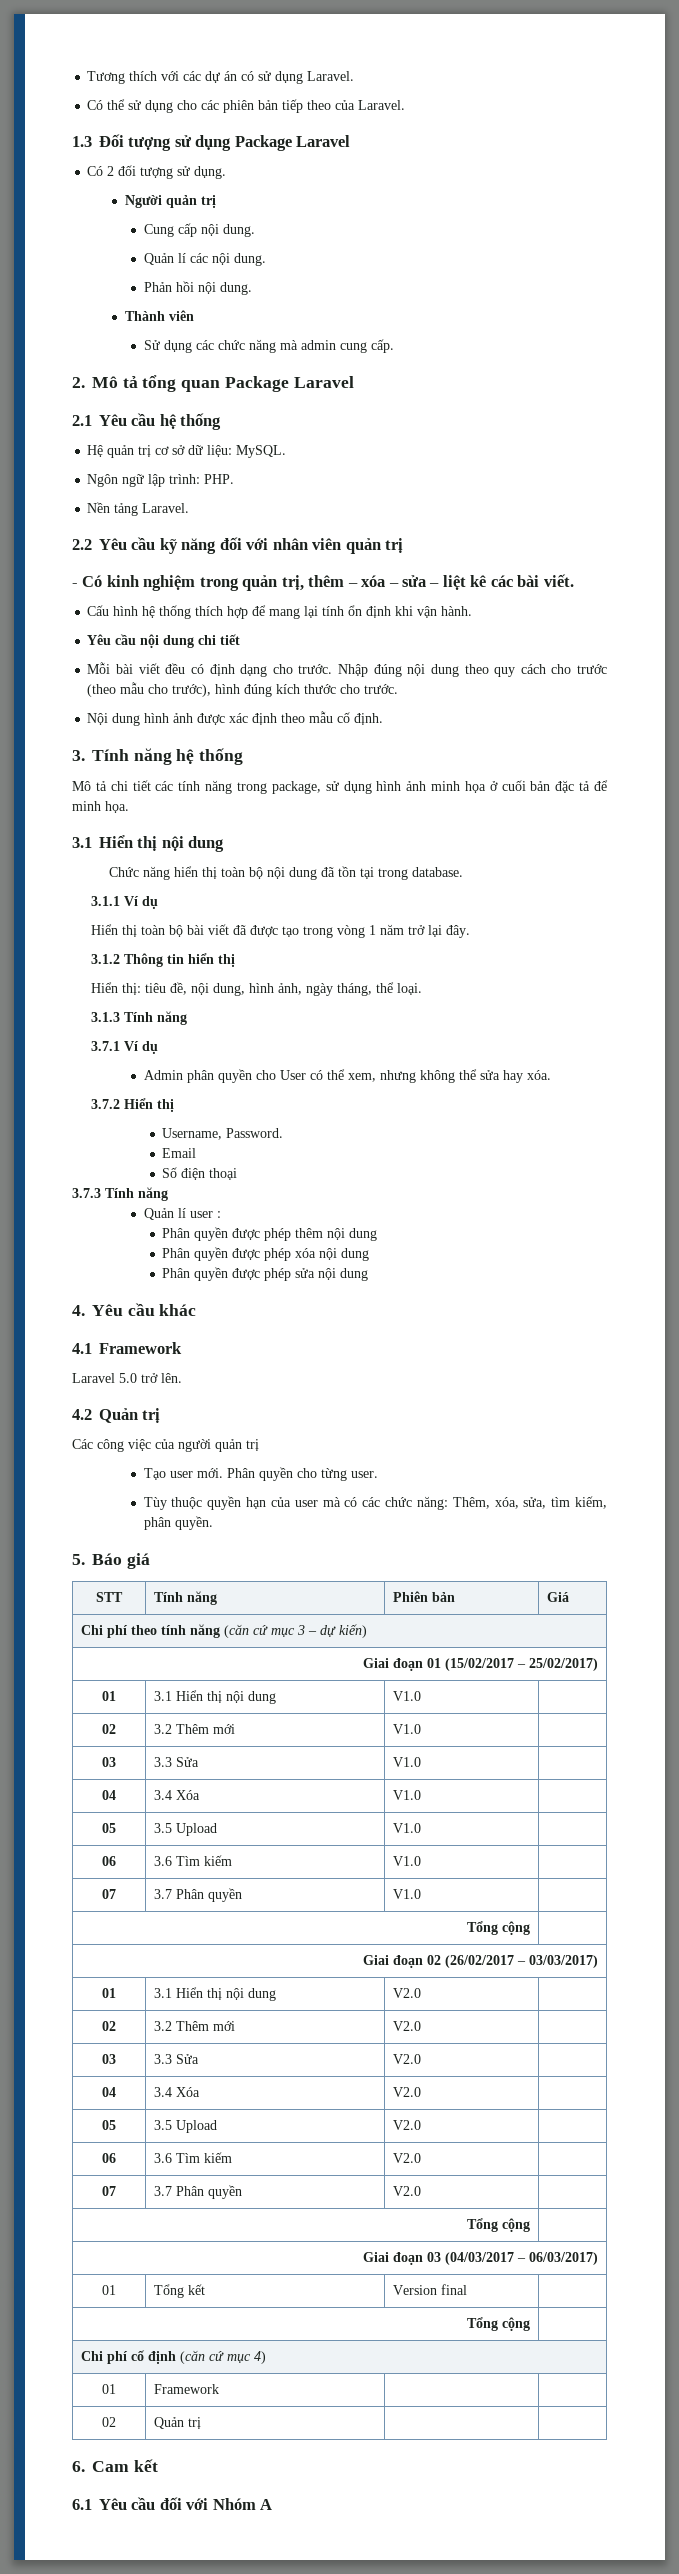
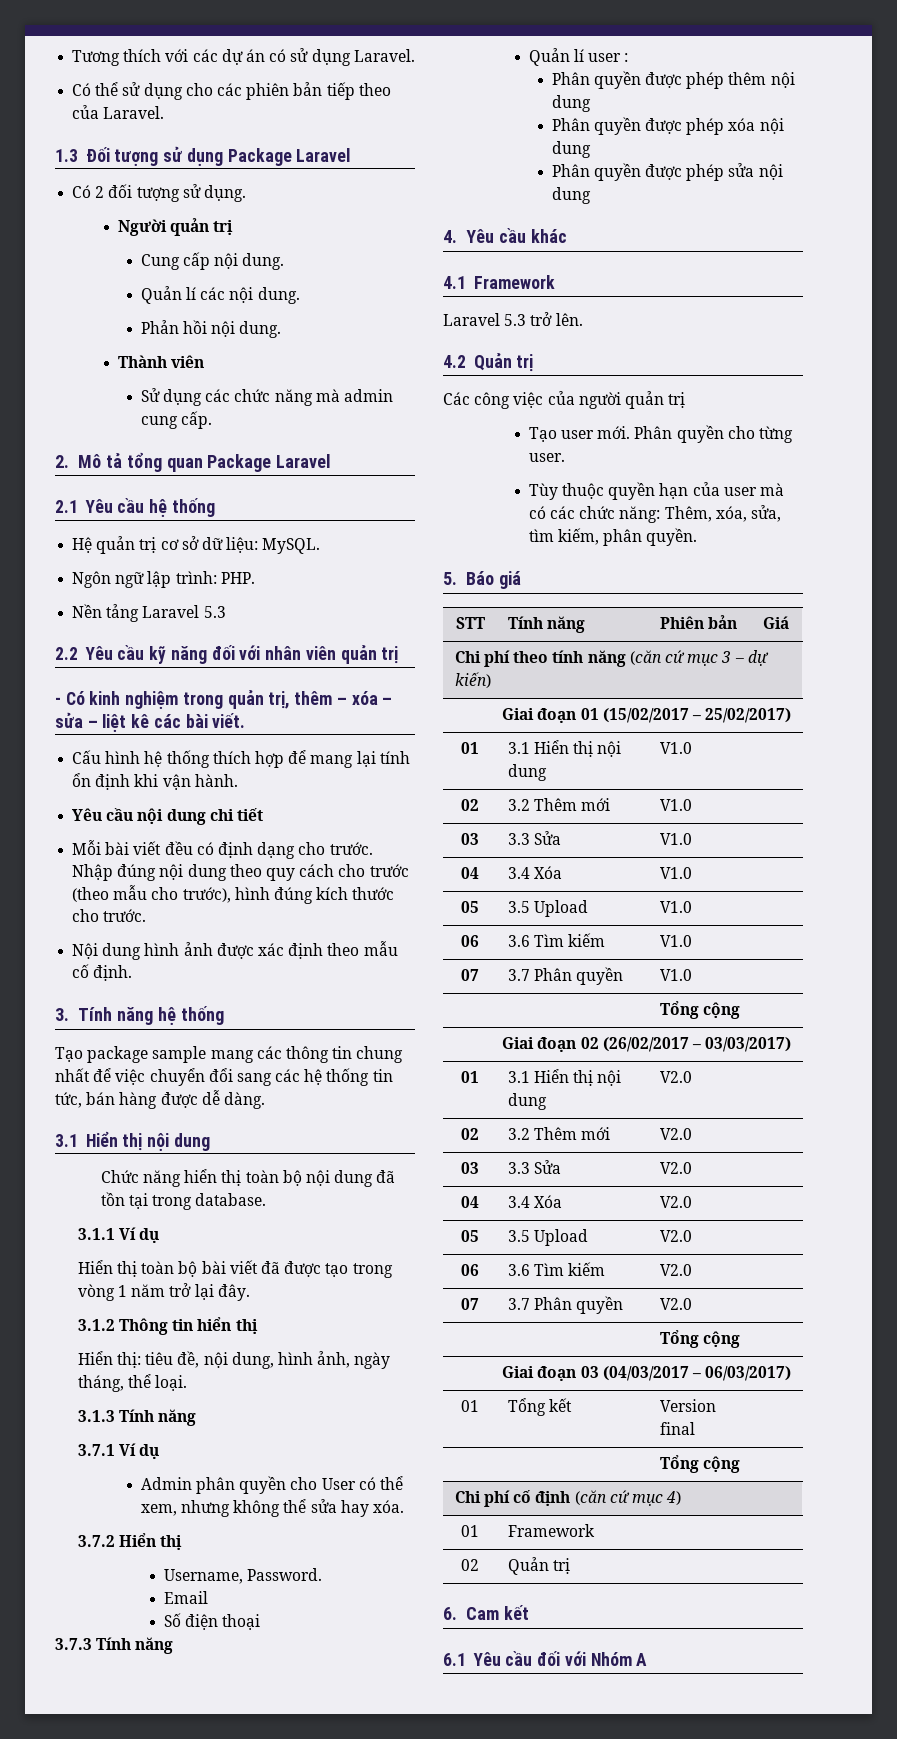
[142,503,190,513] Laravel. -> [142,605,226,618] Laravel 5.3
[72,780,609,794] [72,801,129,813] Mô tả chi tiết các tính năng trong package, sử dụng hình ảnh minh họa ở cuối bản đặc tả để minh họa. -> [55,1046,404,1063] [55,1068,393,1086] [55,1090,265,1109] Tạo package sample mang các thông tin chung nhất để việc chuyển đổi sang các hệ thống tin tức, bán hàng được dễ dàng.
[119,1373,137,1383] 5.0 -> [504,314,527,326] 5.3

